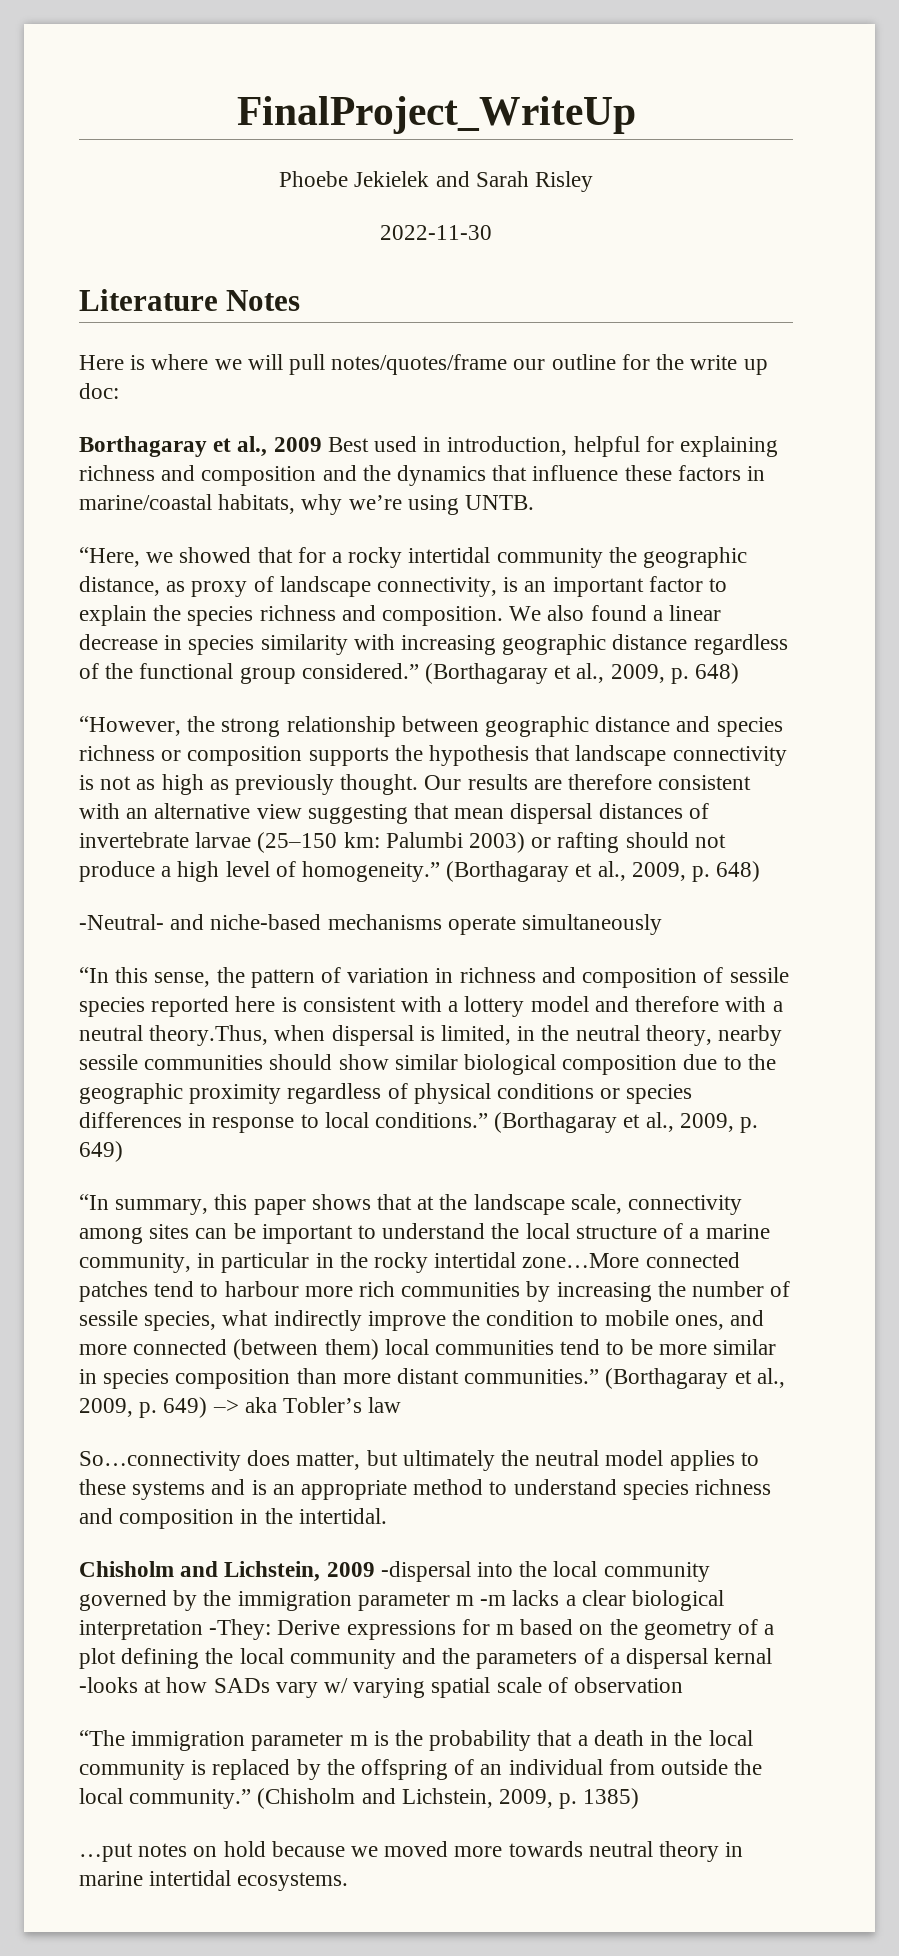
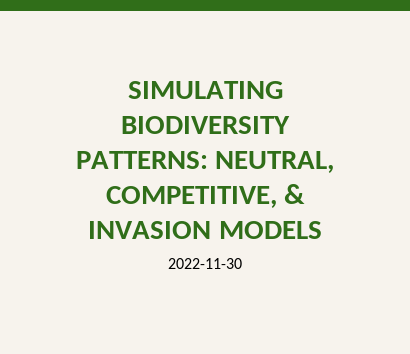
[236,96,636,134] [279,171,593,192] [380,225,492,240] [79,289,301,311] [79,354,768,375] [79,383,119,399] [79,436,779,457] [79,465,766,486] [79,494,535,515] [79,547,748,568] [79,576,728,597] [79,605,722,626] [79,634,788,655] [79,663,740,684] [79,716,783,737] [79,745,787,766] [79,774,752,795] [79,803,709,824] [79,832,726,853] [79,861,761,882] [79,914,663,935] [79,967,789,988] [79,996,783,1017] [79,1025,783,1046] [79,1054,776,1075] [79,1083,693,1104] [79,1112,759,1133] [79,1141,123,1162] [79,1194,743,1215] [79,1223,770,1244] [79,1252,740,1273] [79,1281,791,1302] [79,1310,765,1331] [79,1339,777,1360] [79,1368,785,1389] [79,1397,402,1418] [79,1450,759,1471] [79,1479,772,1500] [79,1508,387,1529] [79,1561,710,1582] [79,1590,725,1611] [79,1619,775,1640] [79,1648,773,1669] [79,1677,684,1698] [79,1730,753,1751] [79,1759,763,1780] [79,1788,640,1809] [79,1841,744,1862] [79,1870,349,1891] FinalProject_WriteUp // Phoebe Jekielek and Sarah Risley // 2022-11-30 // Literature Notes // Here is where we will pull notes/quotes/frame our outline for the write up doc: // Borthagaray et al., 2009 Best used in introduction, helpful for explaining richness and composition and the dynamics that influence these factors in marine/coastal habitats, why we’re using UNTB. // “Here, we showed that for a rocky intertidal community the geographic distance, as proxy of landscape connectivity, is an important factor to explain the species richness and composition. We also found a linear decrease in species similarity with increasing geographic distance regardless of the functional group considered.” (Borthagaray et al., 2009, p. 648) // “However, the strong relationship between geographic distance and species richness or composition supports the hypothesis that landscape connectivity is not as high as previously thought. Our results are therefore consistent with an alternative view suggesting that mean dispersal distances of invertebrate larvae (25–150 km: Palumbi 2003) or rafting should not produce a high level of homogeneity.” (Borthagaray et al., 2009, p. 648) // -Neutral- and niche-based mechanisms operate simultaneously // “In this sense, the pattern of variation in richness and composition of sessile species reported here is consistent with a lottery model and therefore with a neutral theory.Thus, when dispersal is limited, in the neutral theory, nearby sessile communities should show similar biological composition due to the geographic proximity regardless of physical conditions or species differences in response to local conditions.” (Borthagaray et al., 2009, p. 649) // “In summary, this paper shows that at the landscape scale, connectivity among sites can be important to understand the local structure of a marine community, in particular in the rocky intertidal zone…More connected patches tend to harbour more rich communities by increasing the number of sessile species, what indirectly improve the condition to mobile ones, and more connected (between them) local communities tend to be more similar in species composition than more distant communities.” (Borthagaray et al., 2009, p. 649) –> aka Tobler’s law // So…connectivity does matter, but ultimately the neutral model applies to these systems and is an appropriate method to understand species richness and composition in the intertidal. // Chisholm and Lichstein, 2009 -dispersal into the local community governed by the immigration parameter m -m lacks a clear biological interpretation -They: Derive expressions for m based on the geometry of a plot defining the local community and the parameters of a dispersal kernal -looks at how SADs vary w/ varying spatial scale of observation // “The immigration parameter m is the probability that a death in the local community is replaced by the offspring of an individual from outside the local community.” (Chisholm and Lichstein, 2009, p. 1385) // …put notes on hold because we moved more towards neutral theory in marine intertidal ecosystems. -> [127,81,283,99] [121,116,290,134] [75,151,335,173] [105,184,306,208] [88,221,322,239] [168,258,242,269] SIMULATING BIODIVERSITY PATTERNS: NEUTRAL, COMPETITIVE, & INVASION MODELS // 2022-11-30

